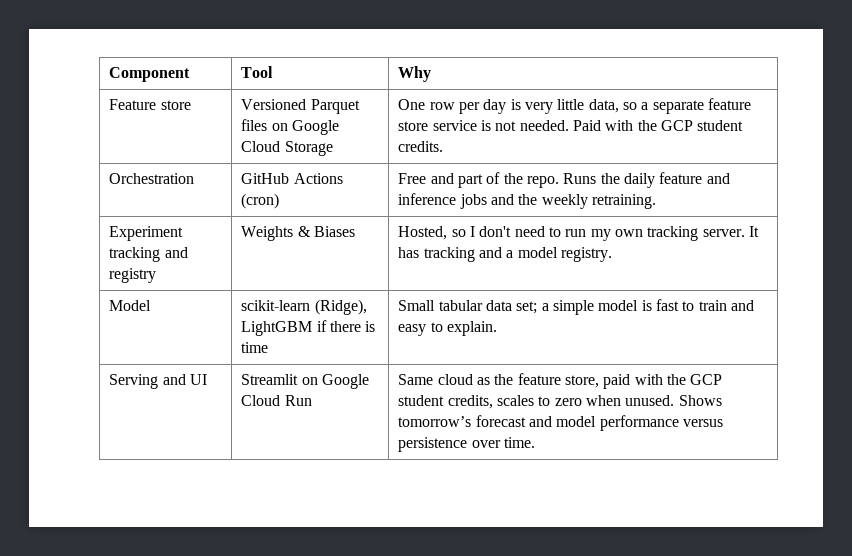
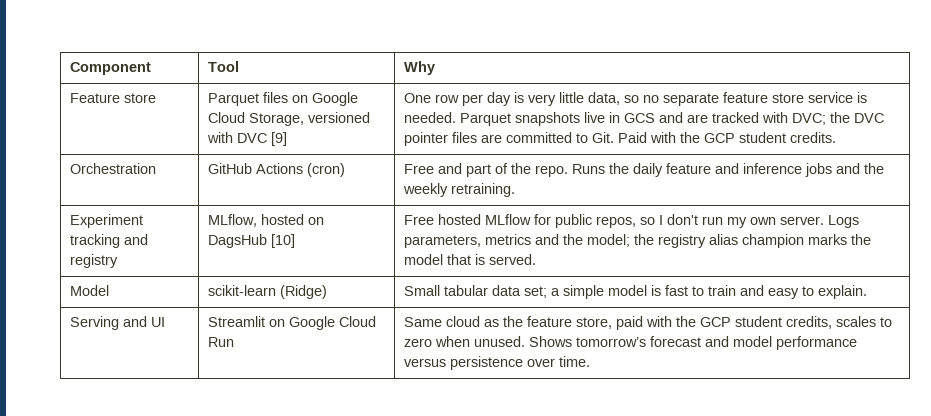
[241,99,307,110] Versioned -> (157, 98) none
[284,141,333,156] Storage -> [249,112,371,126] [207,132,288,146] Storage, versioned with DVC [9]
[641,102,649,110] a -> [643,95,660,103] no
[495,120,569,131] not needed. -> [404,112,885,126] [404,132,615,146] needed. Parquet snapshots live in GCS and are tracked with DVC; the DVC pointer files are committed to Git.
[241,226,355,241] [398,226,448,240] Weights & Biases | Hosted, -> [208,214,325,227] [208,234,296,248] [404,214,637,228] MLflow, hosted on DagsHub [10] | Free hosted MLflow for public repos,
[514,226,561,237] need to -> (699, 219) none
[647,226,759,241] [398,247,612,262] [109,300,152,311] [241,299,367,315] [241,320,376,336] [241,342,269,353] tracking server. It has tracking and a model registry. // Model | scikit-learn (Ridge), LightGBM if there is time -> [780,215,860,228] [404,234,872,248] [404,254,537,265] [70,285,110,296] [208,285,328,299] server. Logs parameters, metrics and the model; the registry alias champion marks the model that is served. // Model | scikit-learn (Ridge)

